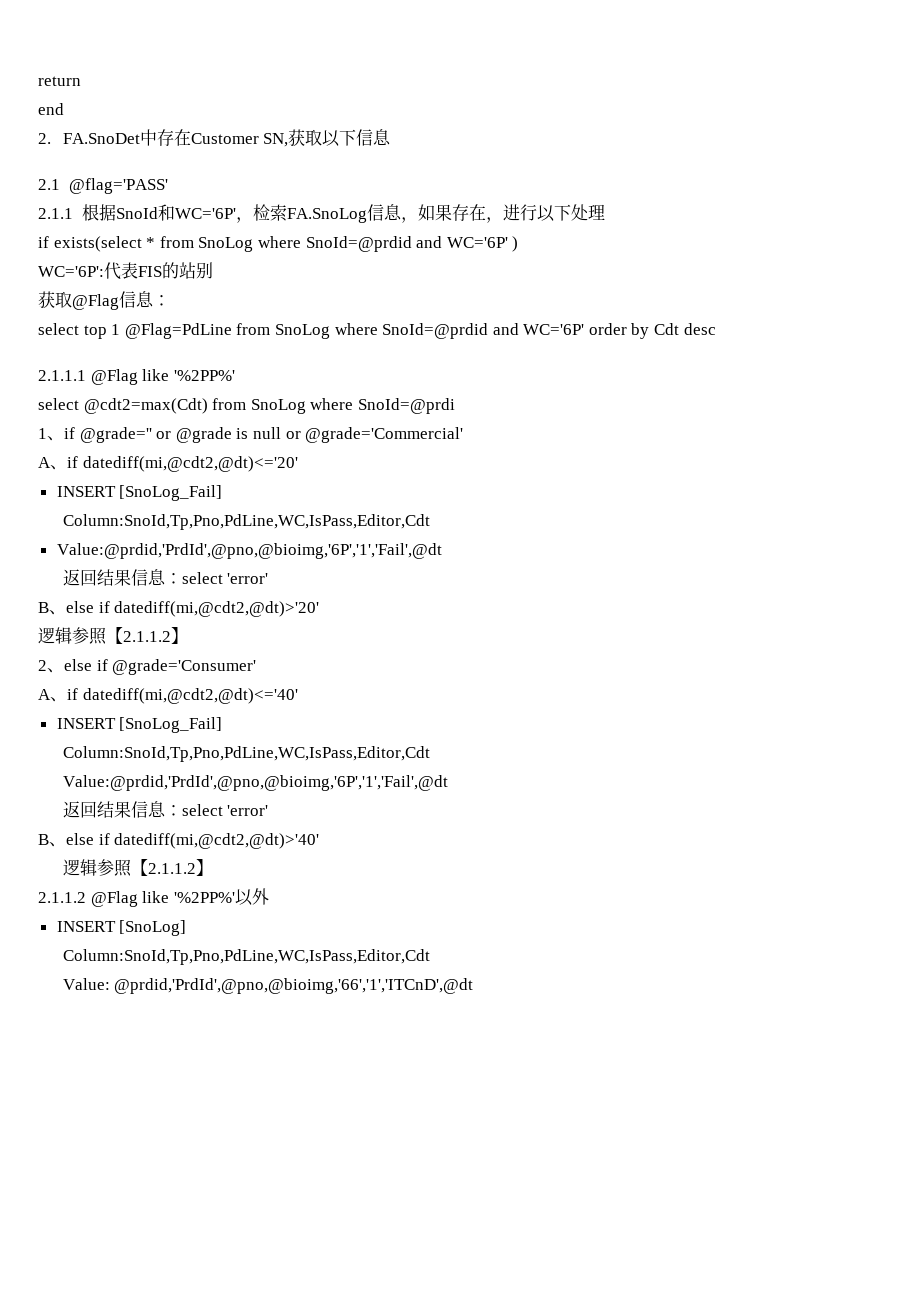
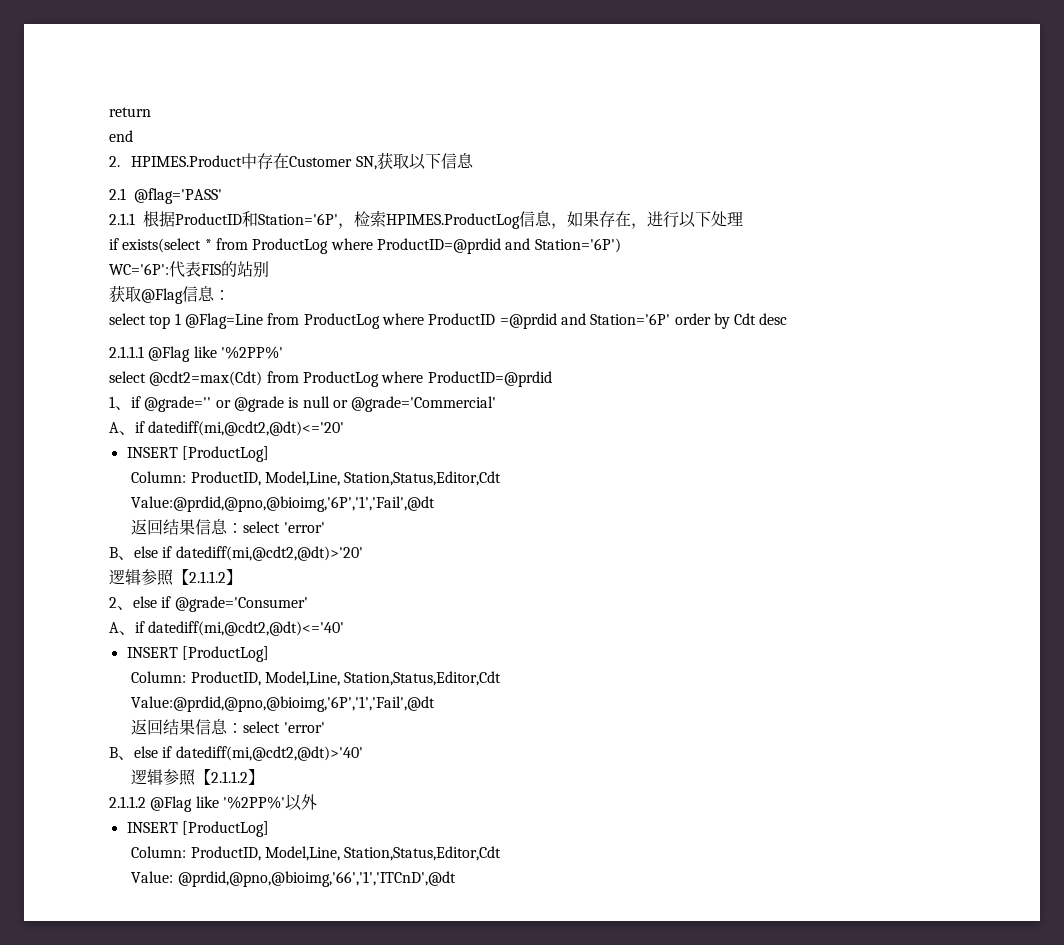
[62,133,140,144] FA.SnoDet -> [131,155,243,167] HPIMES.Product
[115,204,367,223] SnoId和WC='6P'，检索FA.SnoLog -> [175,210,520,229] ProductID和Station='6P'，检索HPIMES.ProductLog
[198,236,519,252] SnoLog where SnoId=@prdid and WC='6P' ) -> [252,238,621,254] ProductLog where ProductID=@prdid and Station='6P')
[124,323,585,339] @Flag=PdLine from SnoLog where SnoId=@prdid and WC='6P' -> [184,313,671,329] @Flag=Line from ProductLog where ProductID =@prdid and Station='6P'
[250,398,455,414] SnoLog where SnoId=@prdi -> [302,371,552,387] ProductLog where ProductID=@prdid
[119,485,223,501] [62,514,430,530] [56,543,442,559] [SnoLog_Fail] // Column:SnoId,Tp,Pno,PdLine,WC,IsPass,Editor,Cdt // Value:@prdid,'PrdId',@pno,@bioimg,'6P','1','Fail',@dt -> [181,446,269,462] [131,471,502,486] [131,496,436,512] [ProductLog] // Column: ProductID, Model,Line, Station,Status,Editor,Cdt // Value:@prdid,@pno,@bioimg,'6P','1','Fail',@dt
[119,717,223,733] [62,746,430,762] [62,775,448,791] [SnoLog_Fail] // Column:SnoId,Tp,Pno,PdLine,WC,IsPass,Editor,Cdt // Value:@prdid,'PrdId',@pno,@bioimg,'6P','1','Fail',@dt -> [181,646,269,662] [131,671,502,686] [131,696,436,712] [ProductLog] // Column: ProductID, Model,Line, Station,Status,Editor,Cdt // Value:@prdid,@pno,@bioimg,'6P','1','Fail',@dt
[119,920,187,936] [62,949,430,965] [SnoLog] // Column:SnoId,Tp,Pno,PdLine,WC,IsPass,Editor,Cdt -> [181,821,269,837] [131,846,502,861] [ProductLog] // Column: ProductID, Model,Line, Station,Status,Editor,Cdt
[114,978,474,994] @prdid,'PrdId',@pno,@bioimg,'66','1','ITCnD',@dt -> [177,871,456,887] @prdid,@pno,@bioimg,'66','1','ITCnD',@dt

